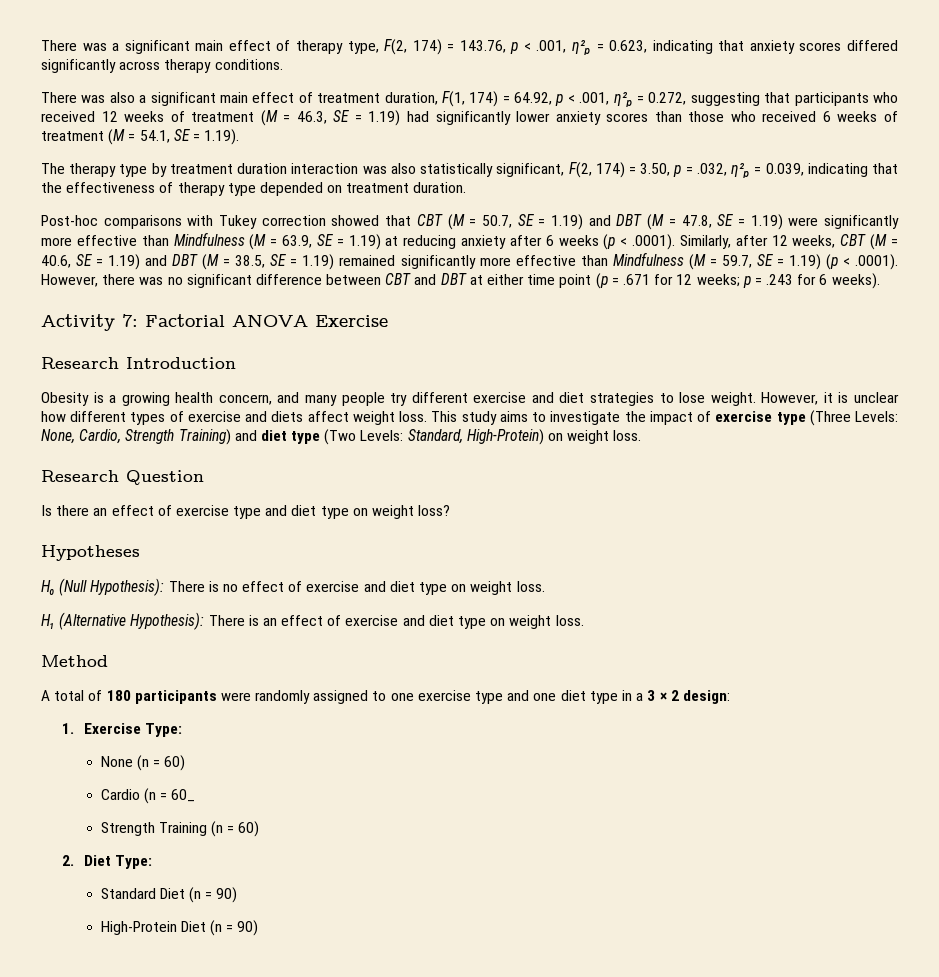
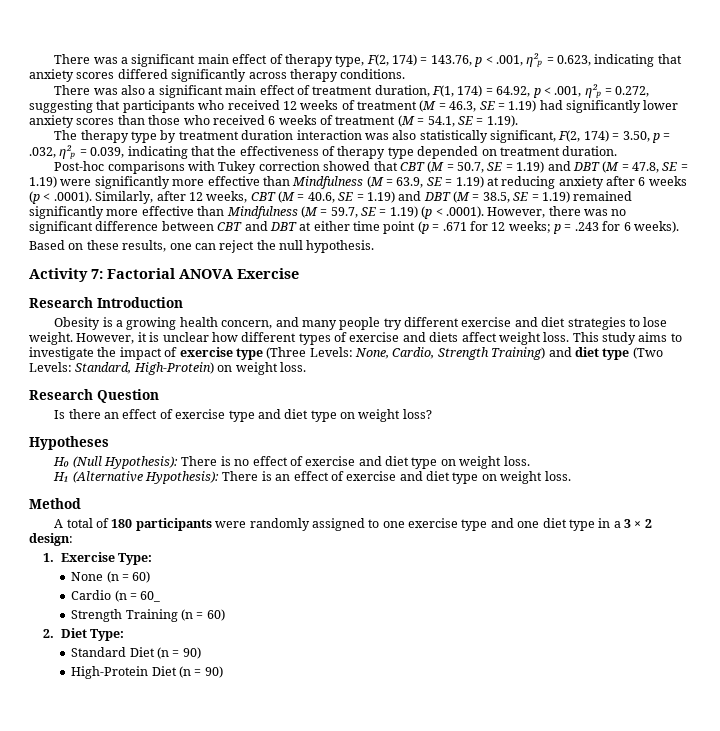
(880, 281) none -> [29,240,375,253] // Based on these results, one can reject the null hypothesis.

